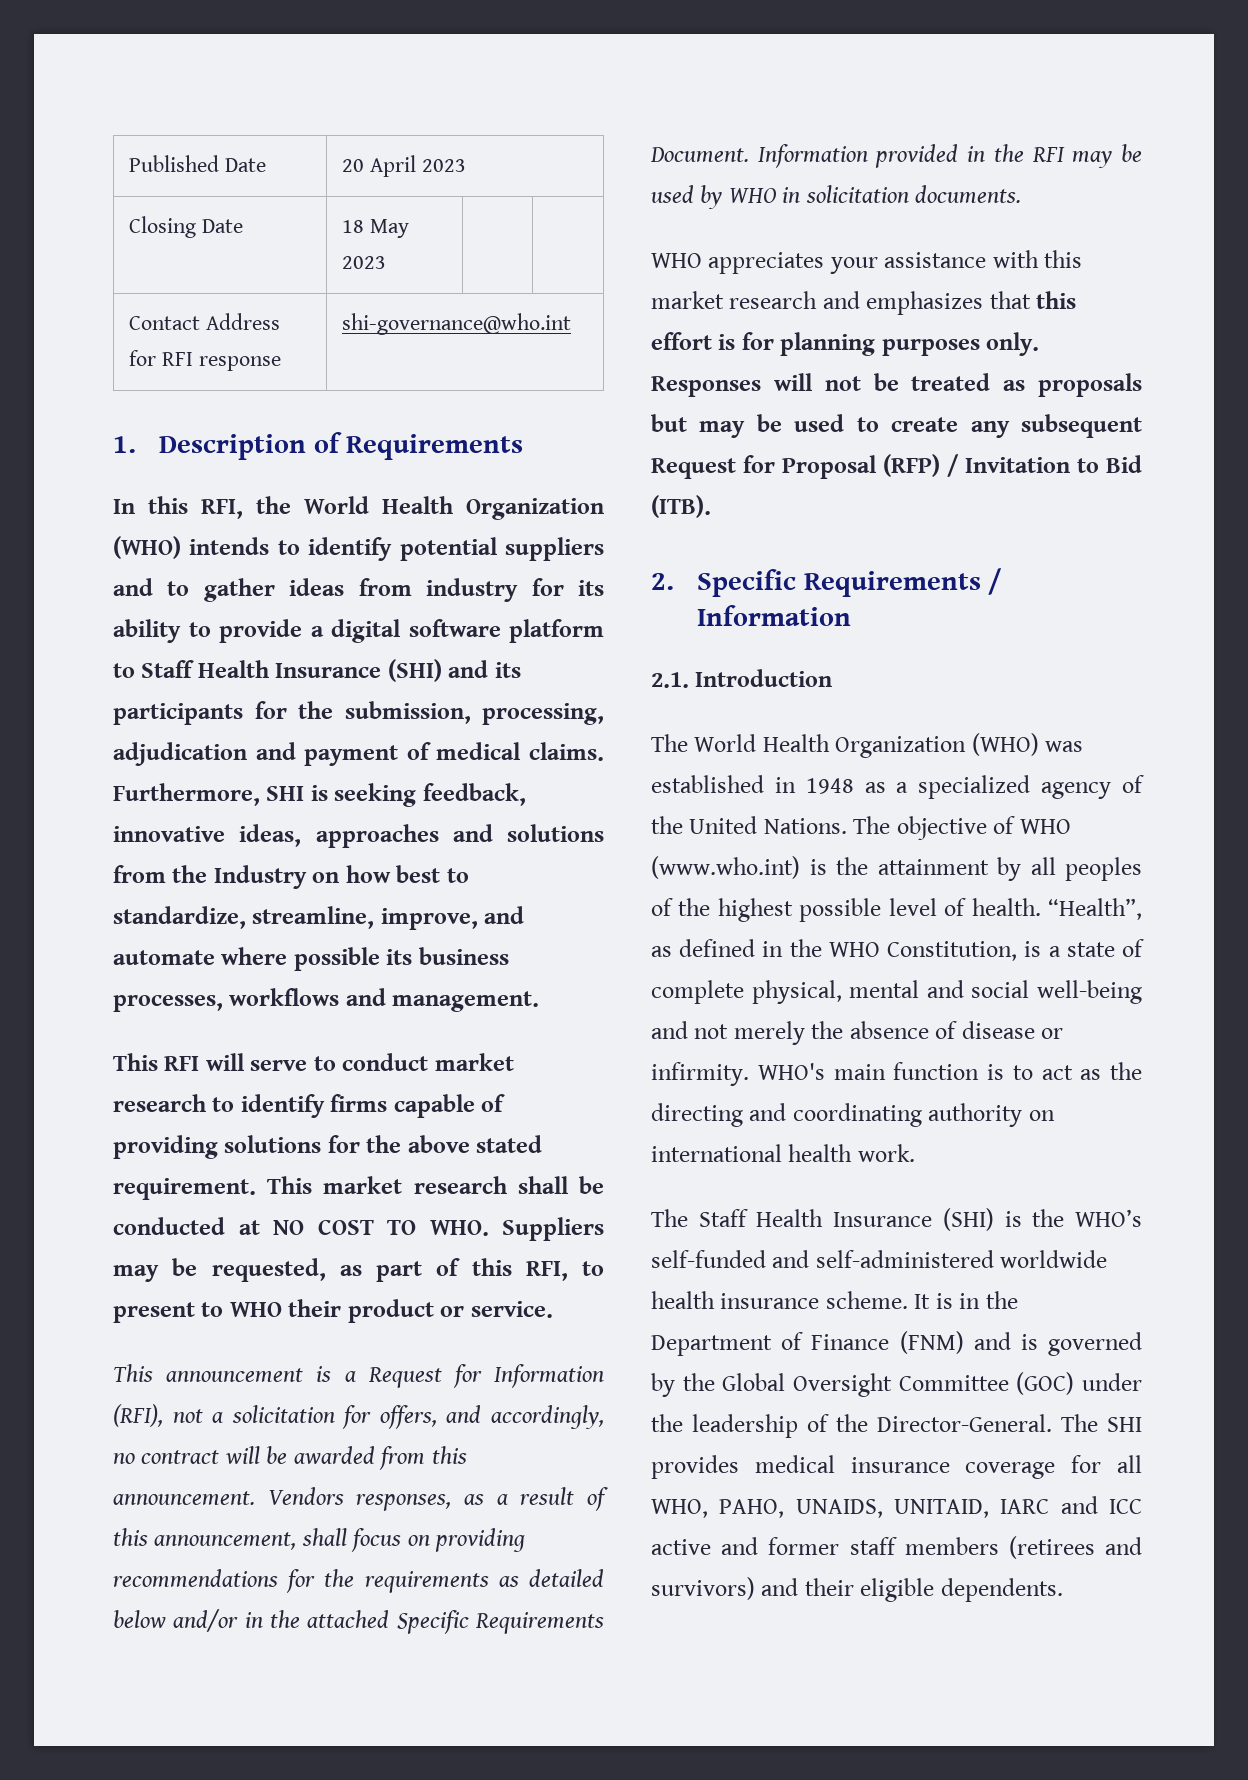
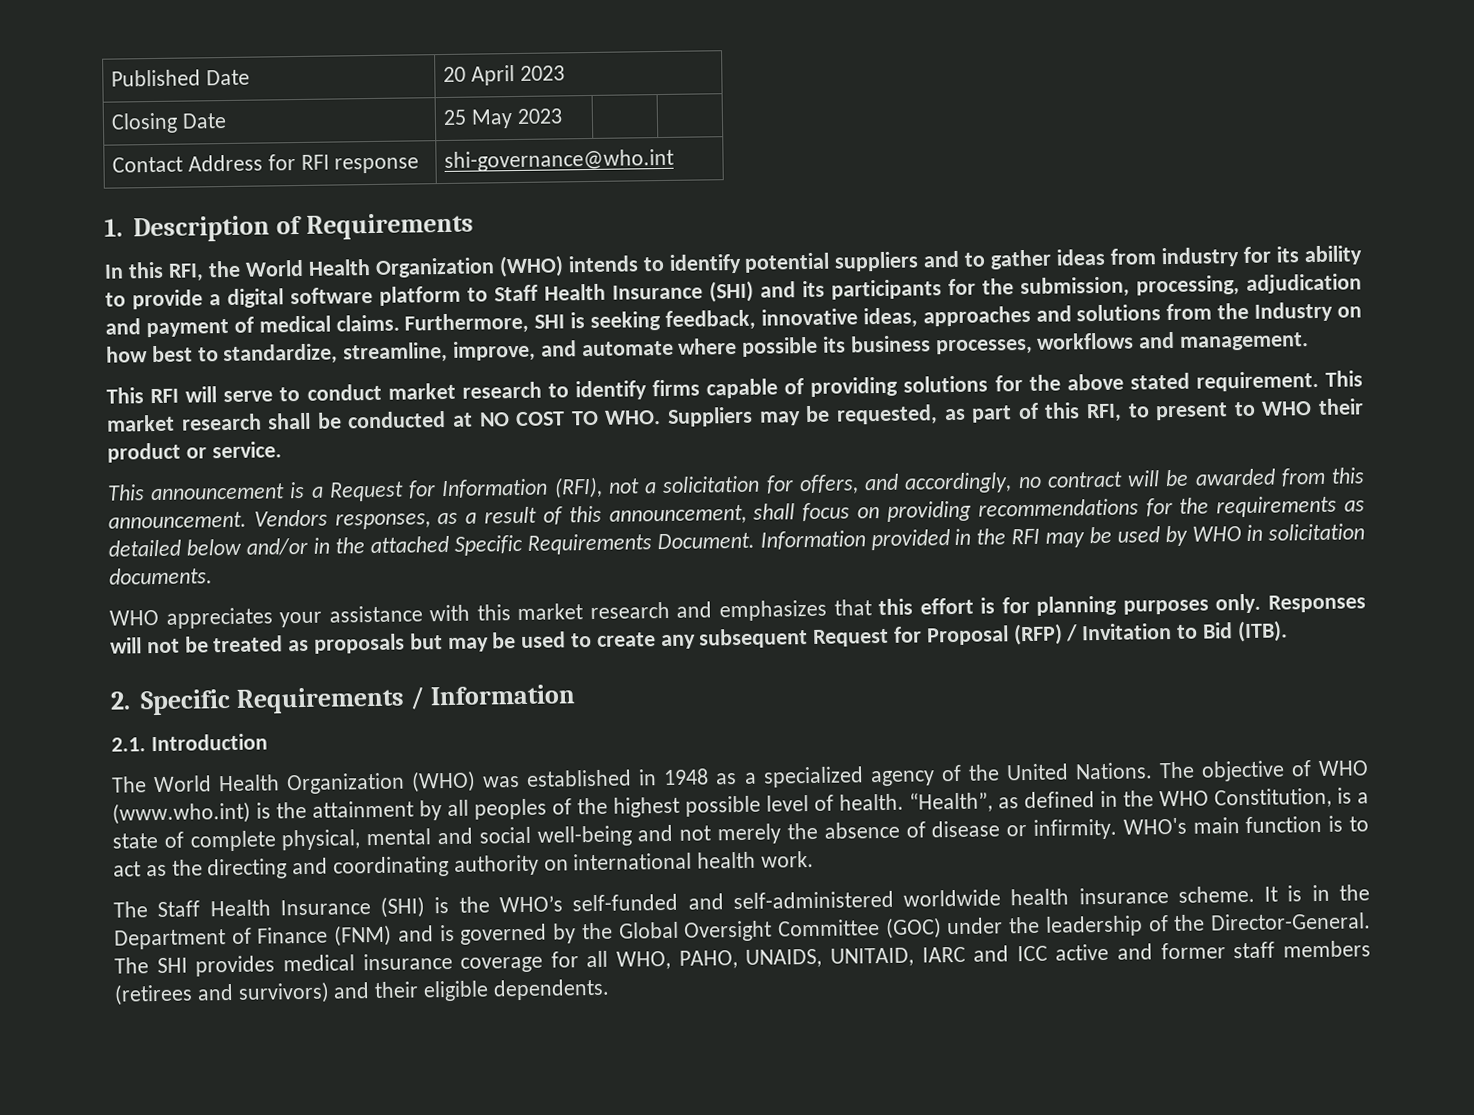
[342,220,365,233] 18 -> [443,109,468,125] 25

